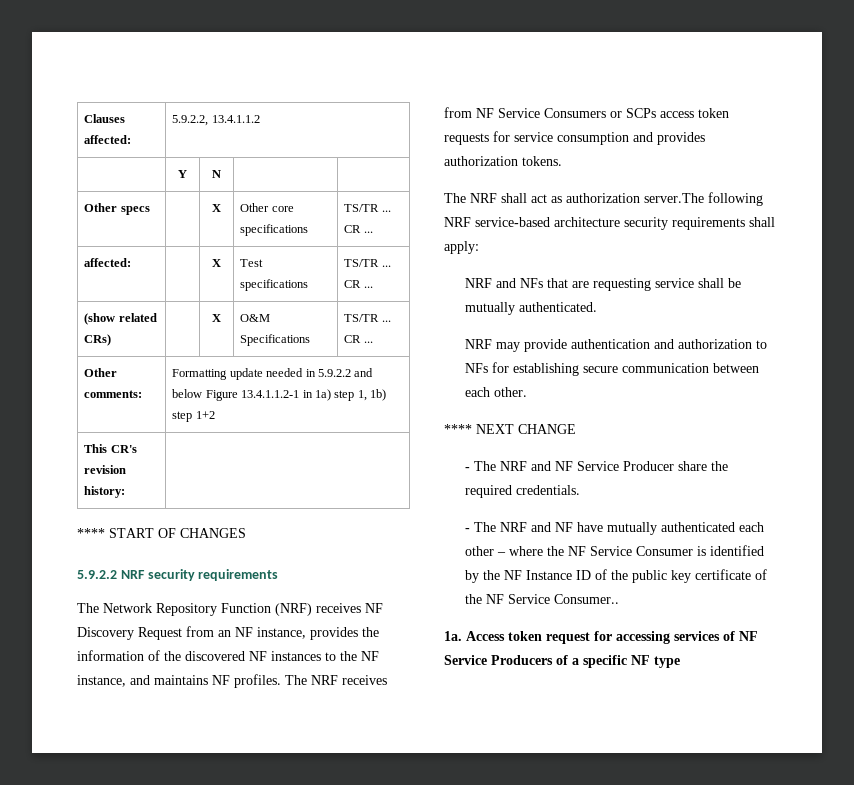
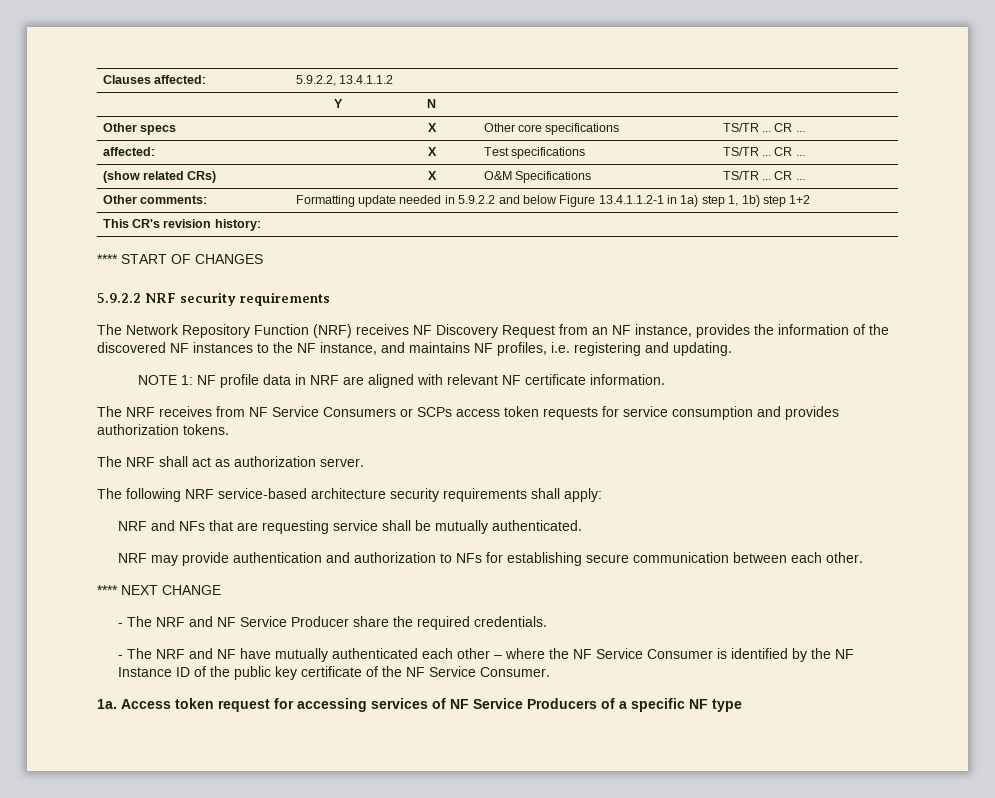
[234,674,281,688] profiles. -> [497,342,732,356] [138,374,666,388] profiles, i.e. registering and updating. // NOTE 1: NF profile data in NRF are aligned with relevant NF certificate information. //
[644,193,704,203] server.The -> [320,458,364,467] [97,488,122,499] server. // The
[554,594,620,604] Consumer.. -> [479,667,550,677] Consumer.

